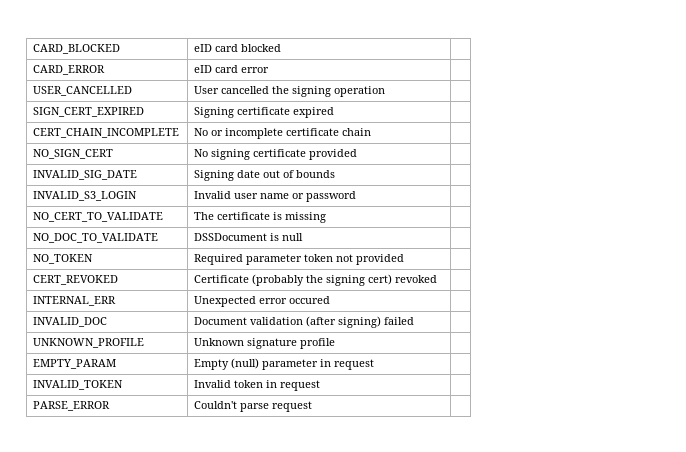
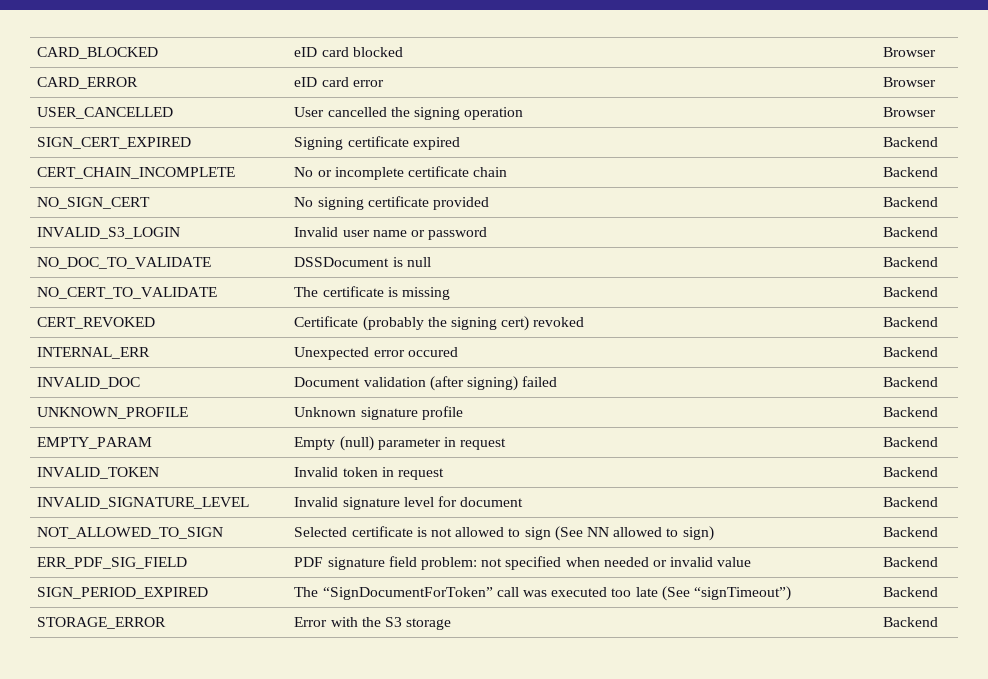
(282, 48) none -> [883,47,937,57] Browser
(270, 70) none -> [883,77,937,87] Browser
(386, 91) none -> [883,107,937,117] Browser
(335, 112) none -> [883,137,939,147] Backend
(372, 132) none -> [883,167,939,177] Backend
[33,170,138,180] [194,170,336,181] // INVALID_SIG_DATE | Signing date out of bounds | -> [883,197,939,207] Backend
(357, 196) none -> [883,227,939,237] [37,257,212,269] [294,257,431,267] [883,257,939,267] Backend // NO_DOC_TO_VALIDATE | DSSDocument is null | Backend
[33,233,159,243] [194,233,304,241] [33,254,94,264] [194,254,405,265] // NO_DOC_TO_VALIDATE | DSSDocument is null | // NO_TOKEN | Required parameter token not provided | -> [883,287,939,297] Backend
(438, 279) none -> [883,317,939,327] Backend
(331, 300) none -> [883,347,939,357] Backend
(415, 321) none -> [883,377,939,387] Backend
(336, 343) none -> [883,407,939,417] Backend
(375, 364) none -> [883,437,939,447] Backend
[33,401,111,411] [194,401,313,412] // PARSE_ERROR | Couldn't parse request | -> [883,467,939,477] [37,497,250,509] [294,496,524,510] [883,497,939,507] [37,527,224,539] [294,526,714,541] [883,527,939,537] [37,557,188,569] [294,556,752,570] [883,557,939,567] [37,587,209,599] [294,586,791,601] [883,587,939,597] [37,617,167,629] [294,617,452,630] [883,617,939,627] Backend // INVALID_SIGNATURE_LEVEL | Invalid signature level for document | Backend // NOT_ALLOWED_TO_SIGN | Selected certificate is not allowed to sign (See NN allowed to sign) | Backend // ERR_PDF_SIG_FIELD | PDF signature field problem: not specified when needed or invalid value | Backend // SIGN_PERIOD_EXPIRED | The “SignDocumentForToken” call was executed too late (See “signTimeout”) | Backend // STORAGE_ERROR | Error with the S3 storage | Backend

